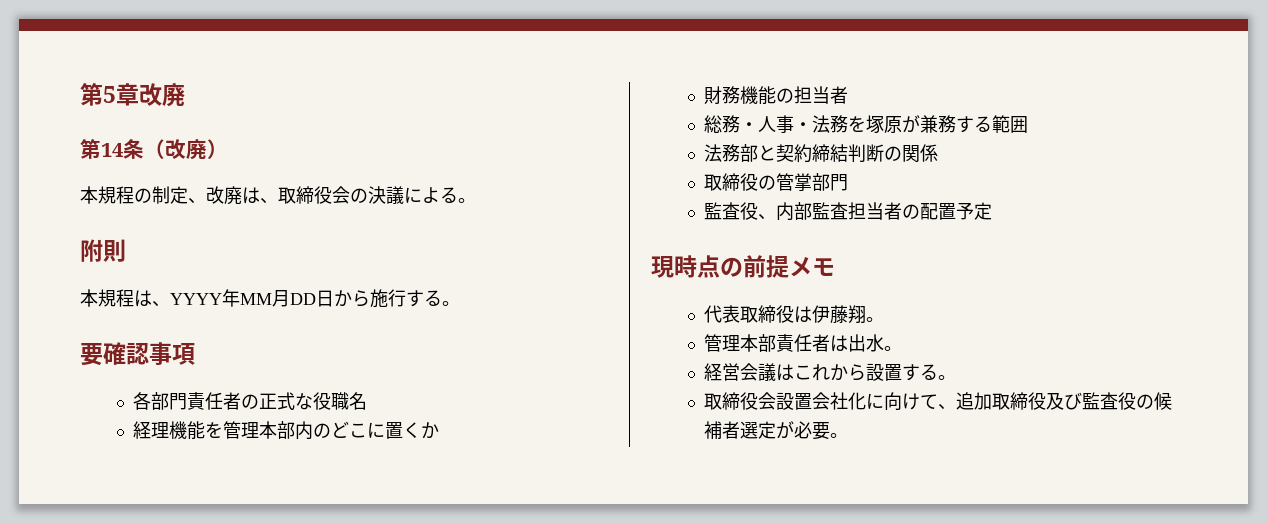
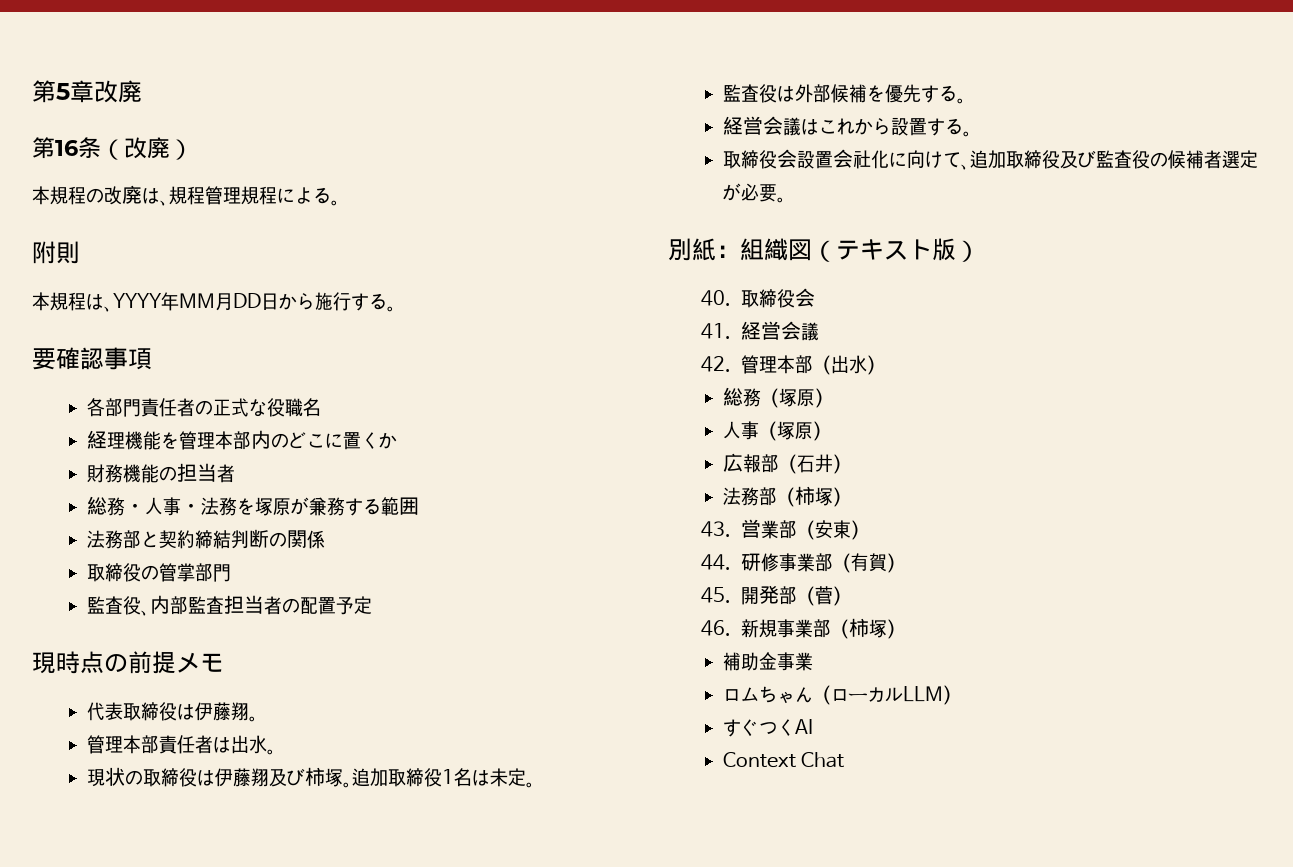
[101,143,124,157] 14 -> [55,140,78,156] 16
[152,186,206,204] 制定、 -> (104, 195) none
[278,186,404,204] 取締役会の決議 -> [169,186,277,205] 規程管理規程
(903, 348) none -> [86,767,535,788] [722,84,966,104] // 現状の取締役は伊藤翔及び柿塚。追加取締役1名は未定。 // 監査役は外部候補を優先する。
(849, 435) none -> [668,238,980,262] [700,288,815,308] [700,321,819,341] [700,355,885,375] [722,387,833,408] [722,421,831,441] [722,453,851,474] [722,486,851,507] [700,519,869,540] [700,553,905,573] [700,585,851,606] [700,618,905,639] [722,652,813,671] [722,685,961,705] [722,719,813,737] [722,752,845,768] // 別紙：組織図（テキスト版） // 40.取締役会 // 41.経営会議 // 42.管理本部（出水） // 総務（塚原） // 人事（塚原） // 広報部（石井） // 法務部（柿塚） // 43.営業部（安東） // 44.研修事業部（有賀） // 45.開発部（菅） // 46.新規事業部（柿塚） // 補助金事業 // ロムちゃん（ローカルLLM） // すぐつくAI // Context Chat

